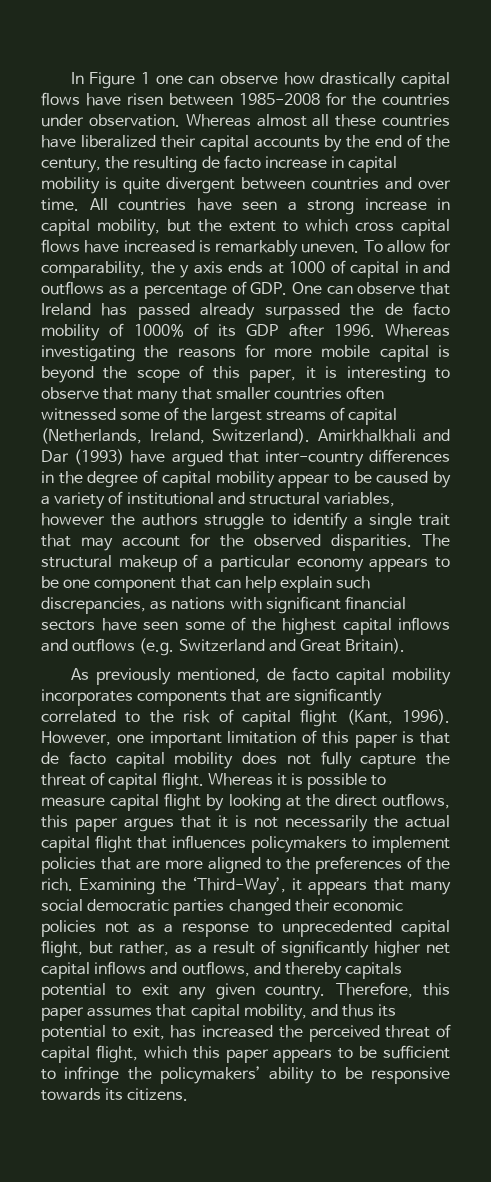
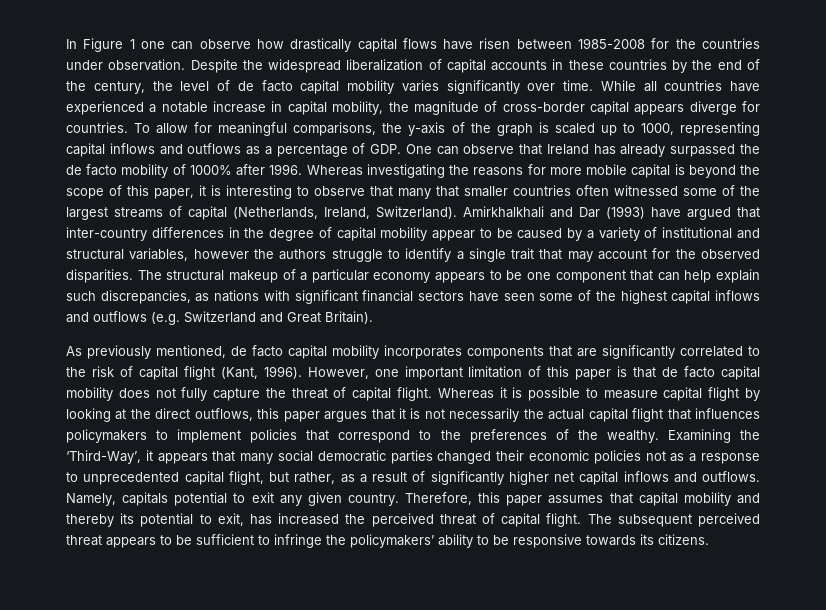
[185,114,450,127] [41,135,320,152] Whereas almost all these countries have liberalized their capital accounts -> [190,59,667,73] Despite the widespread liberalization of capital accounts in these countries
[133,155,398,173] [41,177,451,194] [41,198,450,215] [41,219,450,236] [41,239,451,257] [41,260,418,278] resulting de facto increase in capital mobility is quite divergent between countries and over time. All countries have seen a strong increase in capital mobility, but the extent to which cross capital flows have increased is remarkably uneven. To allow for comparability, the y axis ends at 1000 of capital in -> [180,80,760,94] [66,101,760,115] [66,122,760,136] [66,143,155,157] level of de facto capital mobility varies significantly over time. While all countries have experienced a notable increase in capital mobility, the magnitude of cross-border capital appears diverge for countries. To allow for meaningful comparisons, the y-axis of the graph is scaled up to 1000, representing capital inflows
[137,303,190,320] passed -> (616, 149) none
[193,323,279,337] of its GDP -> (232, 170) none
[136,857,261,874] are more aligned -> [338,430,411,443] correspond
[41,878,73,891] rich. -> [606,430,659,443] wealthy.
[181,961,342,979] outflows, and thereby -> [702,471,760,482] [66,493,116,506] outflows. Namely,
[243,1004,375,1021] mobility, and thus -> [683,492,760,506] [66,514,114,527] mobility and thereby
[95,1045,269,1063] flight, which this paper -> [546,513,760,527] [66,535,102,546] flight. The subsequent perceived threat

